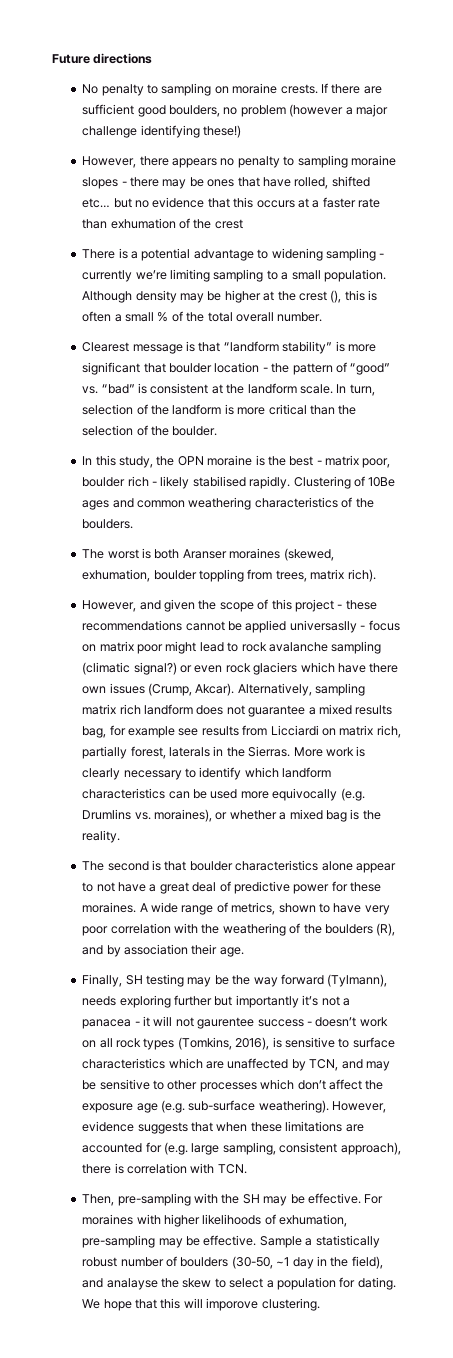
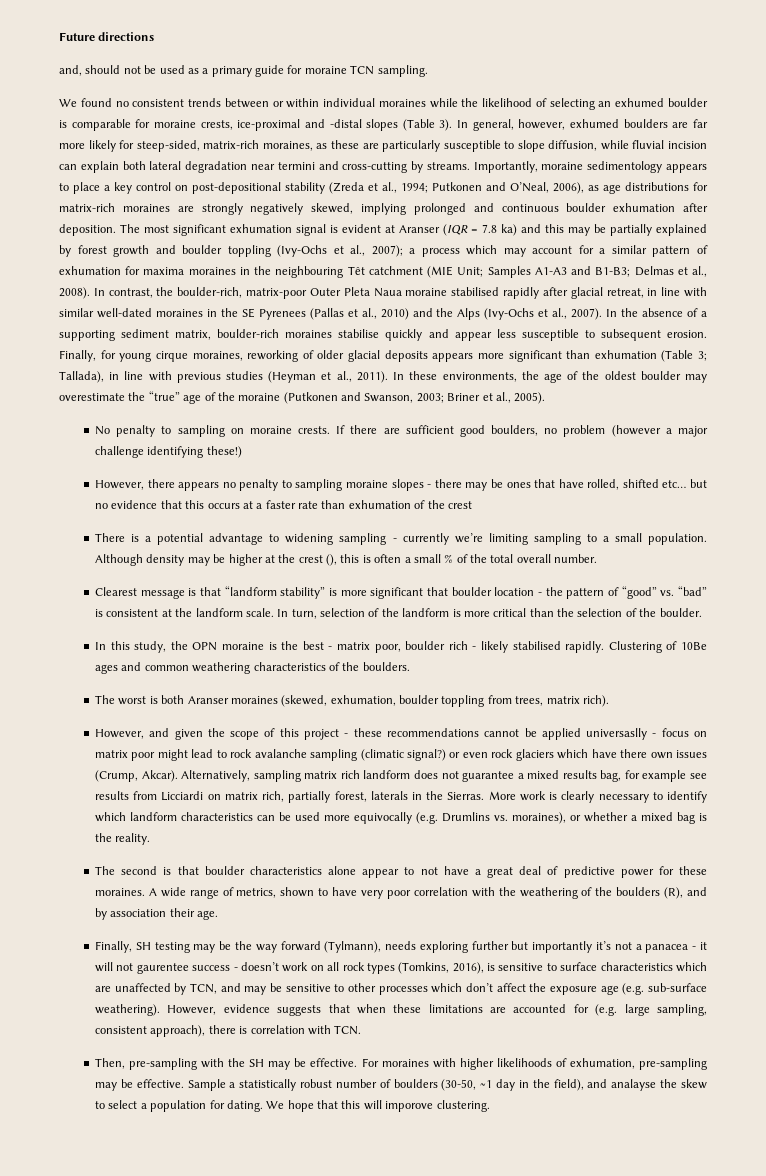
(153, 58) none -> [59,65,428,77] [59,98,708,110] [59,119,708,131] [59,140,707,152] [59,161,707,173] [59,182,708,194] [59,203,708,215] [59,224,707,236] [59,245,708,257] [59,266,708,278] [59,287,708,299] [59,308,708,320] [59,329,708,341] [59,350,707,362] [59,371,708,383] [59,391,546,404] // and, should not be used as a primary guide for moraine TCN sampling. // We found no consistent trends between or within individual moraines while the likelihood of selecting an exhumed boulder is comparable for moraine crests, ice-proximal and -distal slopes (Table 3). In general, however, exhumed boulders are far more likely for steep-sided, matrix-rich moraines, as these are particularly susceptible to slope diffusion, while fluvial incision can explain both lateral degradation near termini and cross-cutting by streams. Importantly, moraine sedimentology appears to place a key control on post-depositional stability (Zreda et al., 1994; Putkonen and O’Neal, 2006), as age distributions for matrix-rich moraines are strongly negatively skewed, implying prolonged and continuous boulder exhumation after deposition. The most significant exhumation signal is evident at Aranser (IQR = 7.8 ka) and this may be partially explained by forest growth and boulder toppling (Ivy-Ochs et al., 2007); a process which may account for a similar pattern of exhumation for maxima moraines in the neighbouring Têt catchment (MIE Unit; Samples A1-A3 and B1-B3; Delmas et al., 2008). In contrast, the boulder-rich, matrix-poor Outer Pleta Naua moraine stabilised rapidly after glacial retreat, in line with similar well-dated moraines in the SE Pyrenees (Pallas et al., 2010) and the Alps (Ivy-Ochs et al., 2007). In the absence of a supporting sediment matrix, boulder-rich moraines stabilise quickly and appear less susceptible to subsequent erosion. Finally, for young cirque moraines, reworking of older glacial deposits appears more significant than exhumation (Table 3; Tallada), in line with previous studies (Heyman et al., 2011). In these environments, the age of the oldest boulder may overestimate the “true” age of the moraine (Putkonen and Swanson, 2003; Briner et al., 2005).

